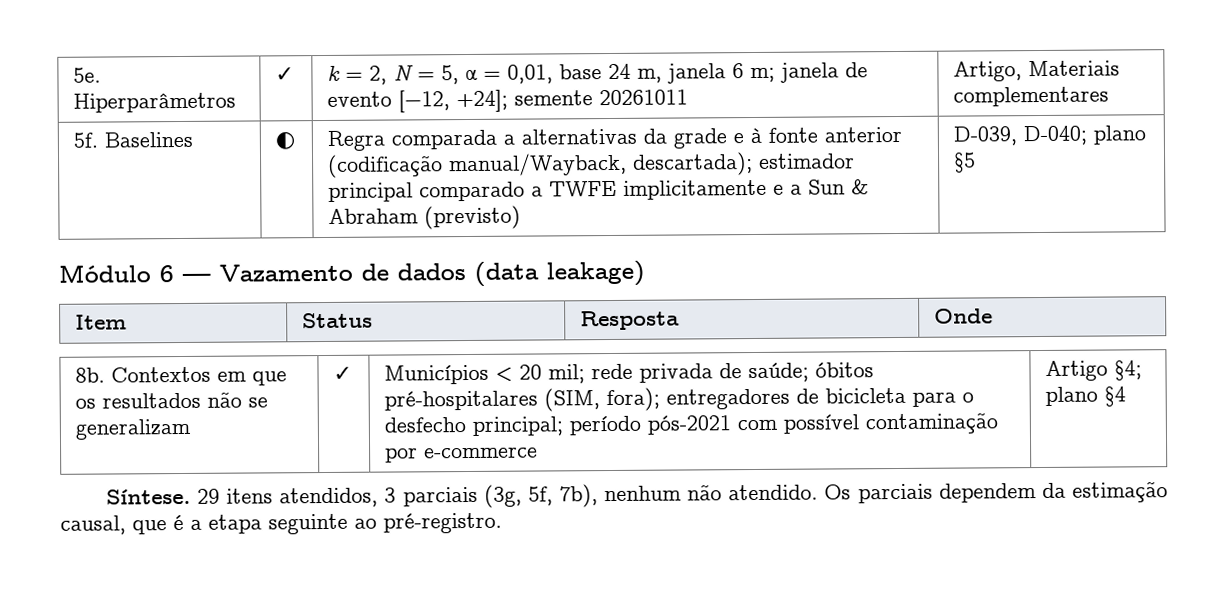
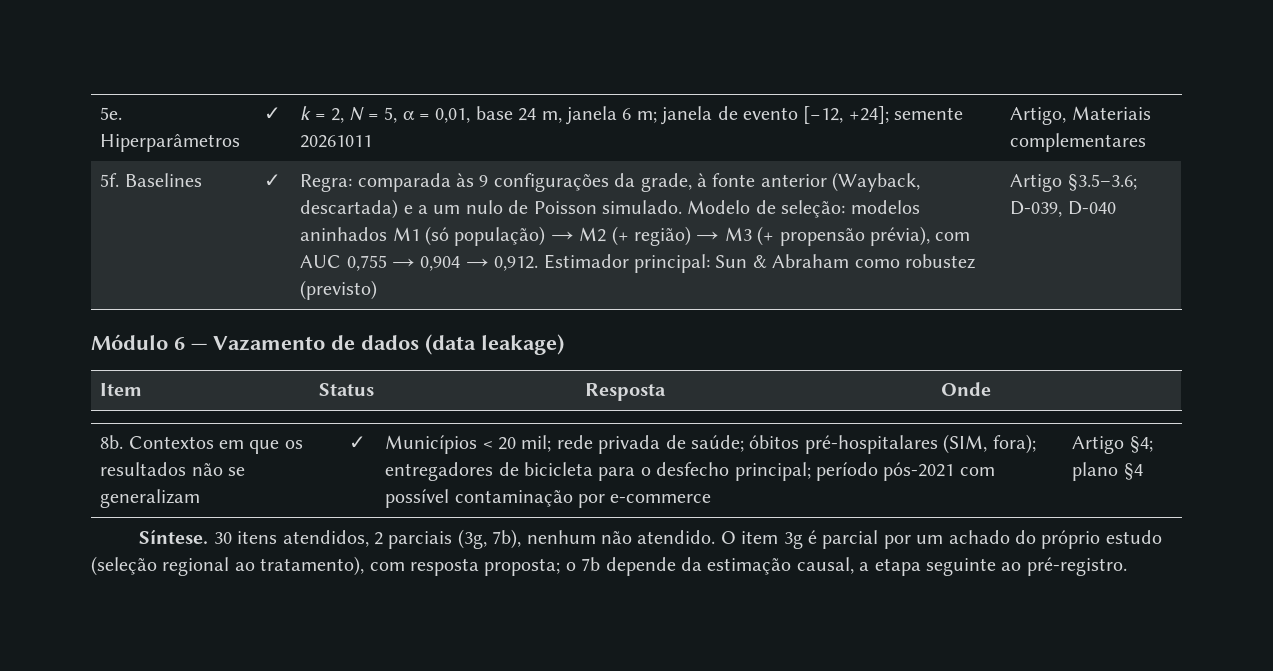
[275,131,296,150] [327,126,903,151] [327,152,856,178] [328,179,803,202] ◐ | Regra comparada a alternativas da grade e à fonte anterior (codificação manual/Wayback, descartada); estimador principal comparado a TWFE implicitamente e a -> [264,174,282,187] [300,172,921,192] [300,199,920,219] [300,226,971,246] [300,254,710,273] ✓ | Regra: comparada às 9 configurações da grade, à fonte anterior (Wayback, descartada) e a um nulo de Poisson simulado. Modelo de seleção: modelos aninhados M1 (só população) → M2 (+ região) → M3 (+ propensão prévia), com AUC 0,755 → 0,904 → 0,912. Estimador principal:
(420, 216) none -> [854,254,975,269] como robustez
[953,125,1147,146] [953,152,977,173] D-039, D-040; plano §5 -> [1010,174,1137,192] [1010,201,1116,217] Artigo §3.5–3.6; D-039, D-040
[197,488,221,504] 29 -> [213,532,232,544] 30
[384,487,397,503] 3 -> [373,532,383,545] 2
[527,486,553,506] 5f, -> (487, 539) none
[824,483,1037,504] Os parciais dependem -> [720,530,1162,549] [91,556,676,576] O item 3g é parcial por um achado do próprio estudo (seleção regional ao tratamento), com resposta proposta; o 7b depende
[132,514,184,535] que é -> (854, 565) none

